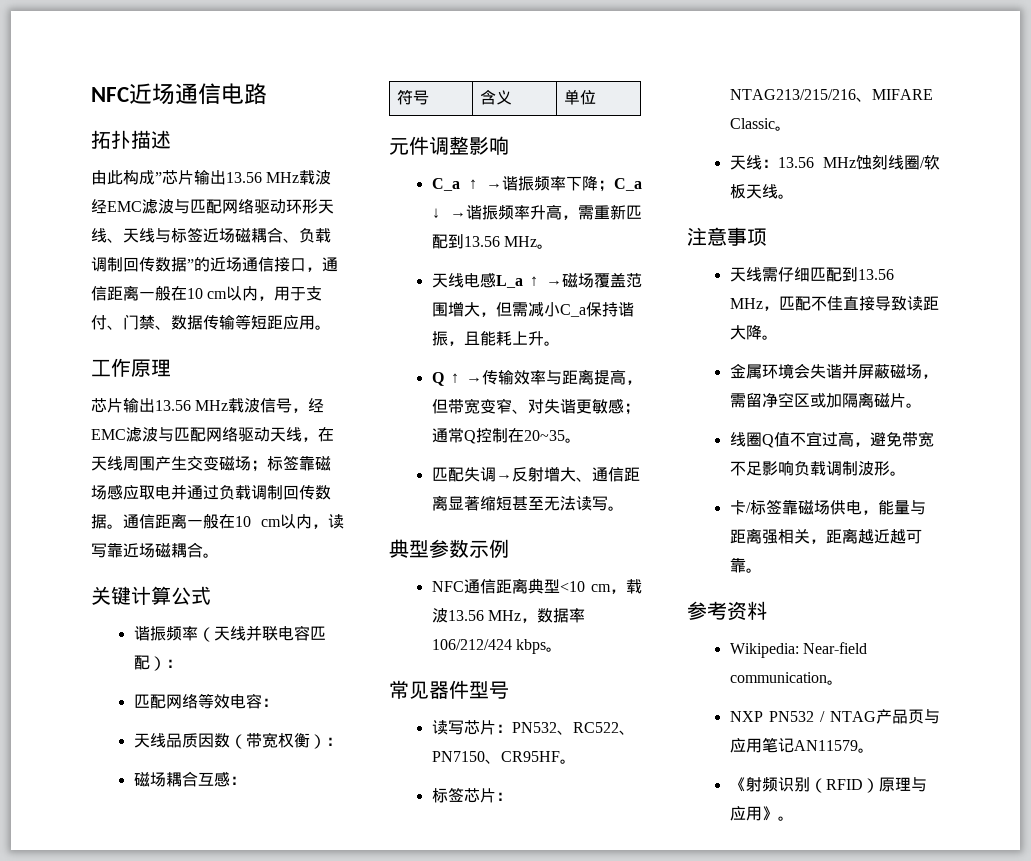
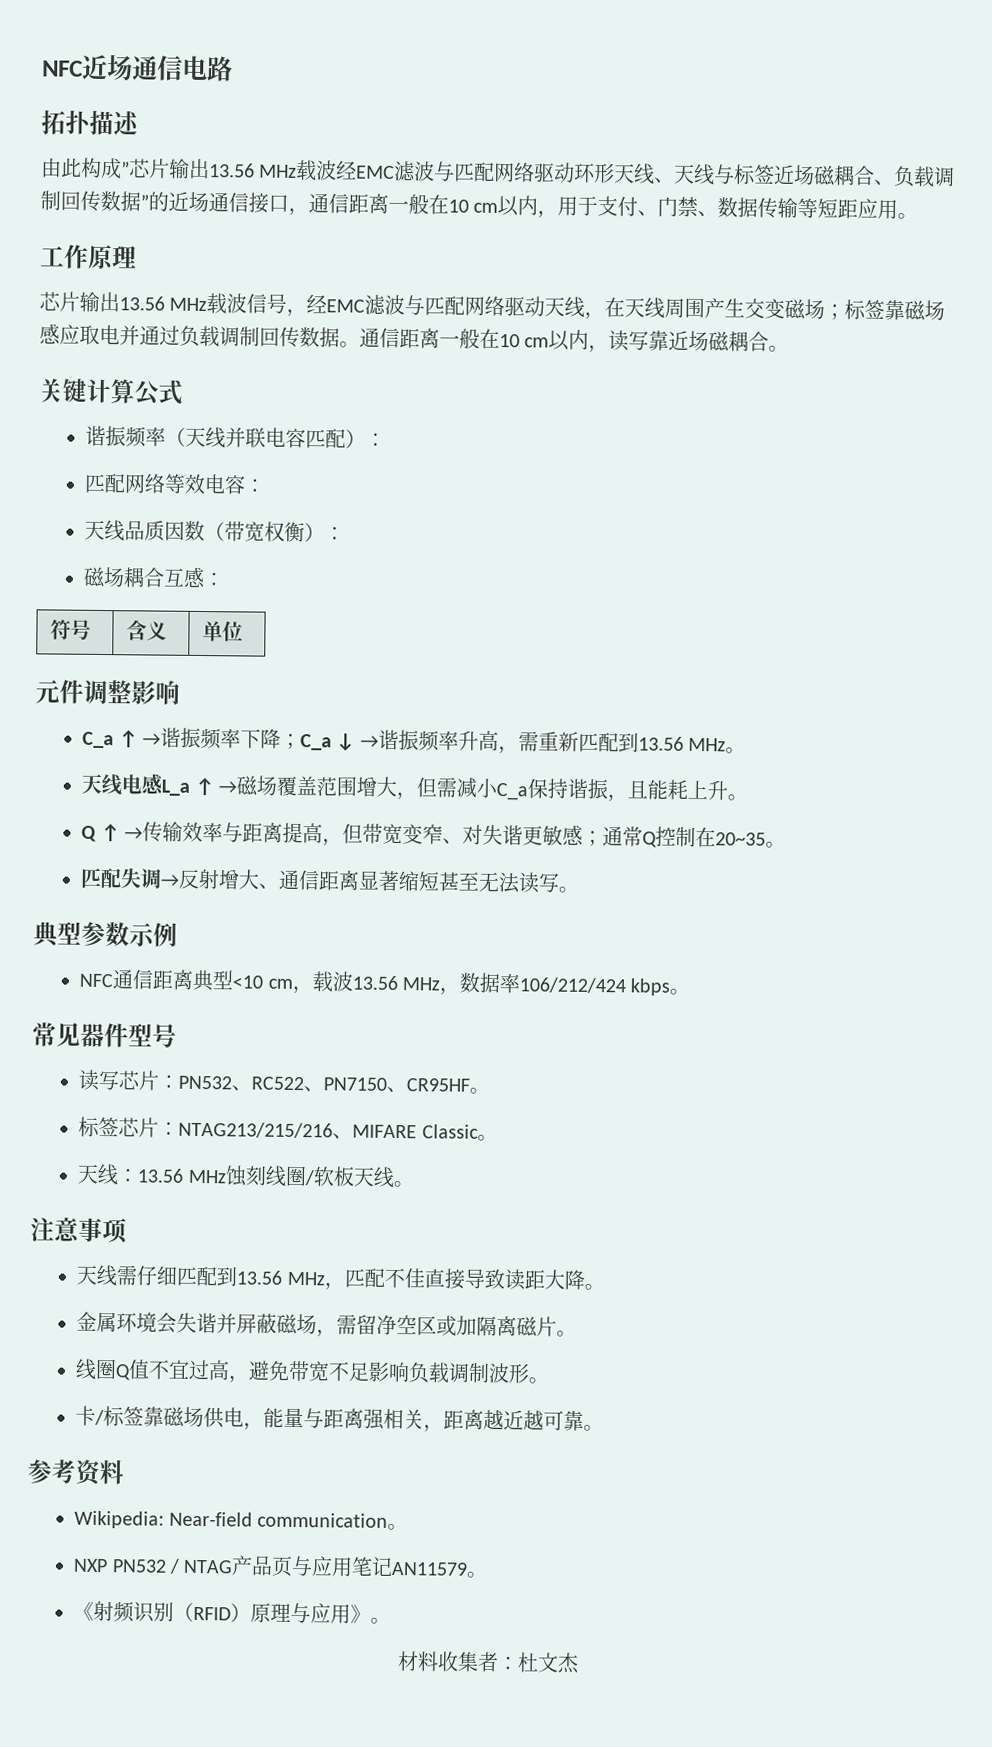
(794, 818) none -> [397,1651,580,1674] // 材料收集者：杜文杰

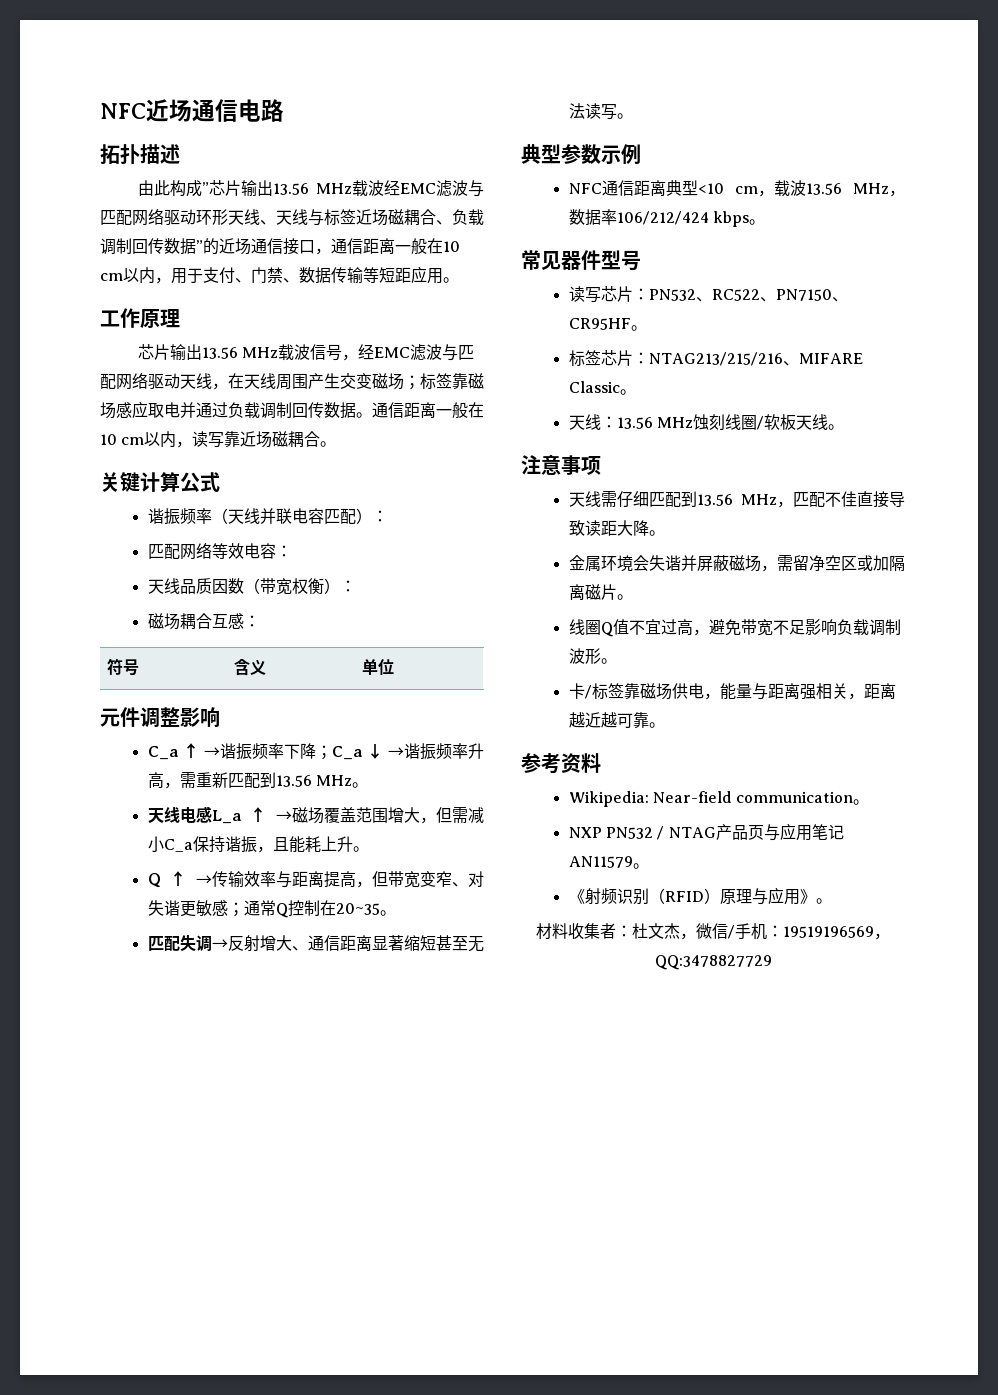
(580, 1663) none -> [680,923,890,940] [654,955,772,970] ，微信/手机：19519196569，QQ:3478827729

